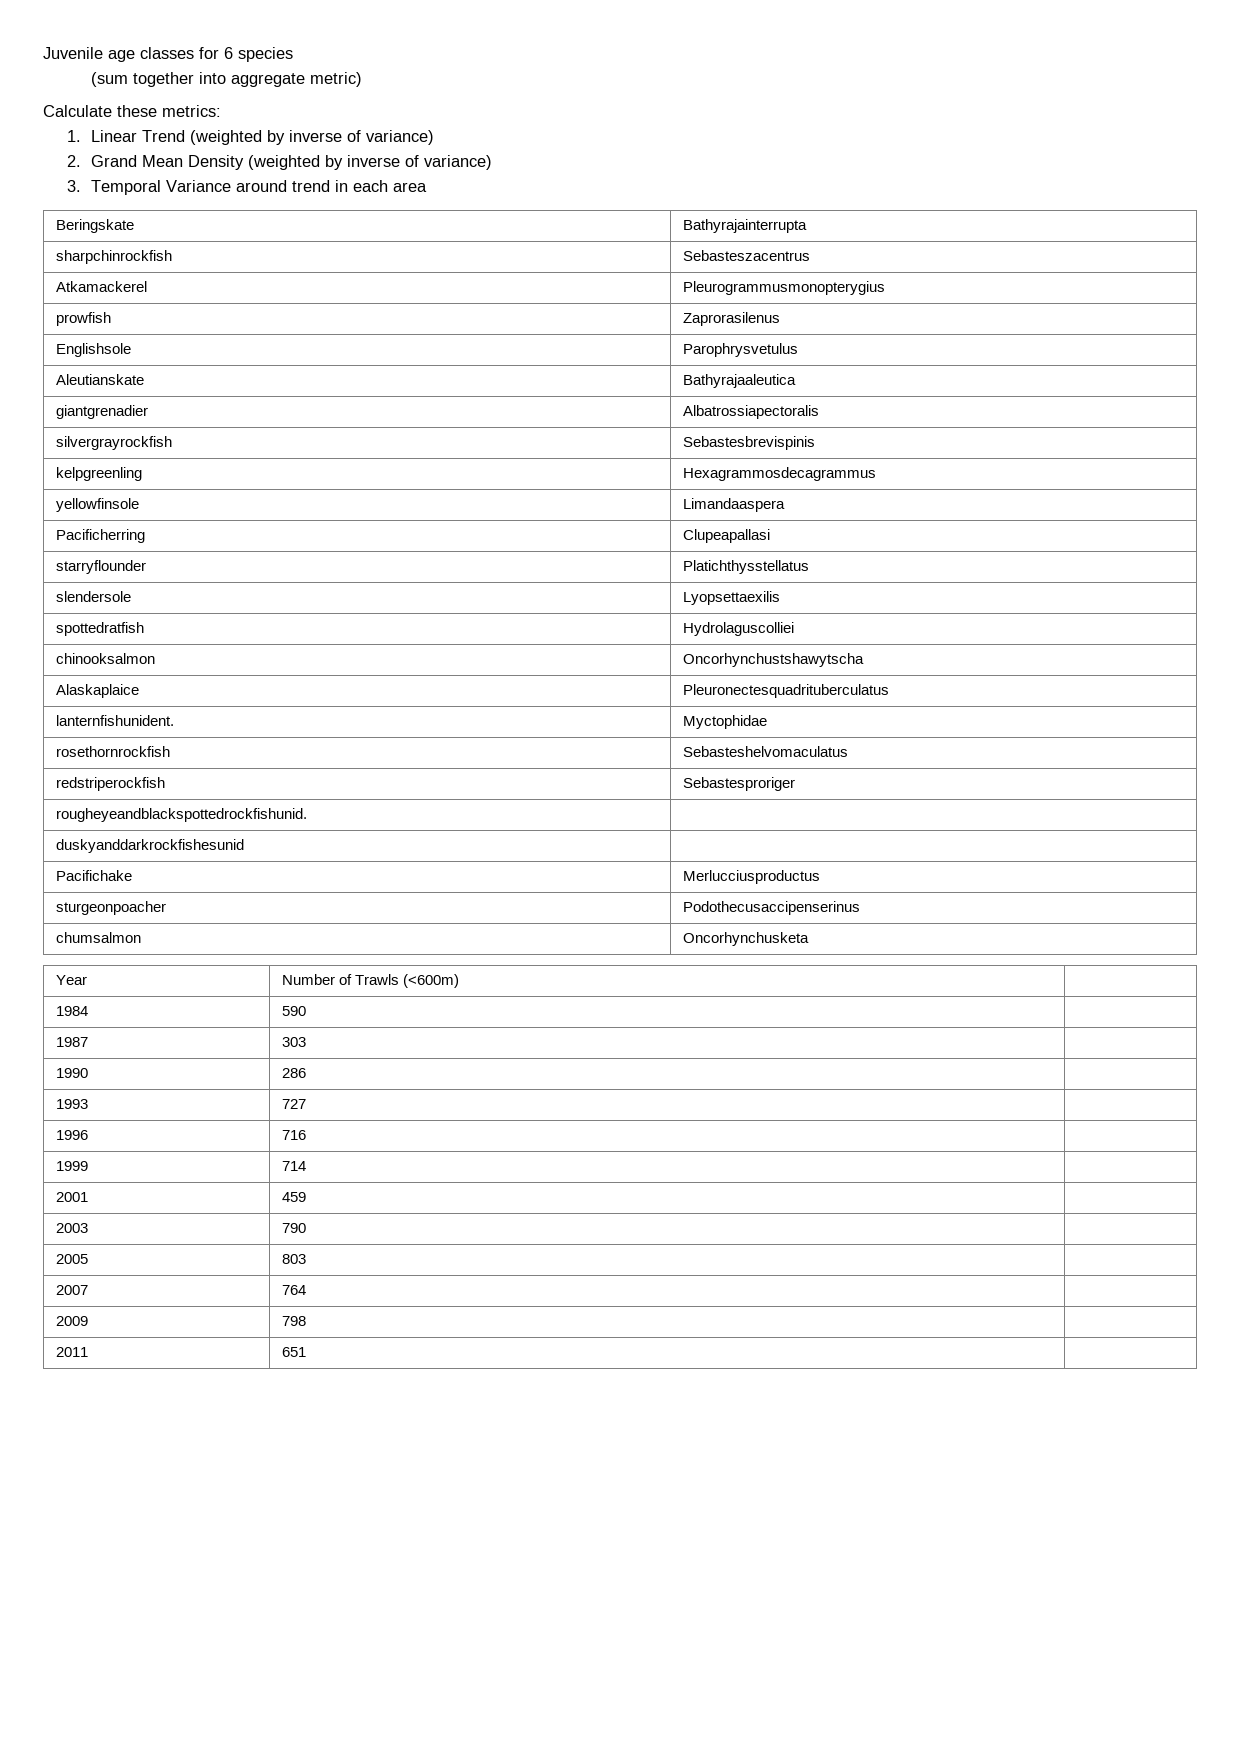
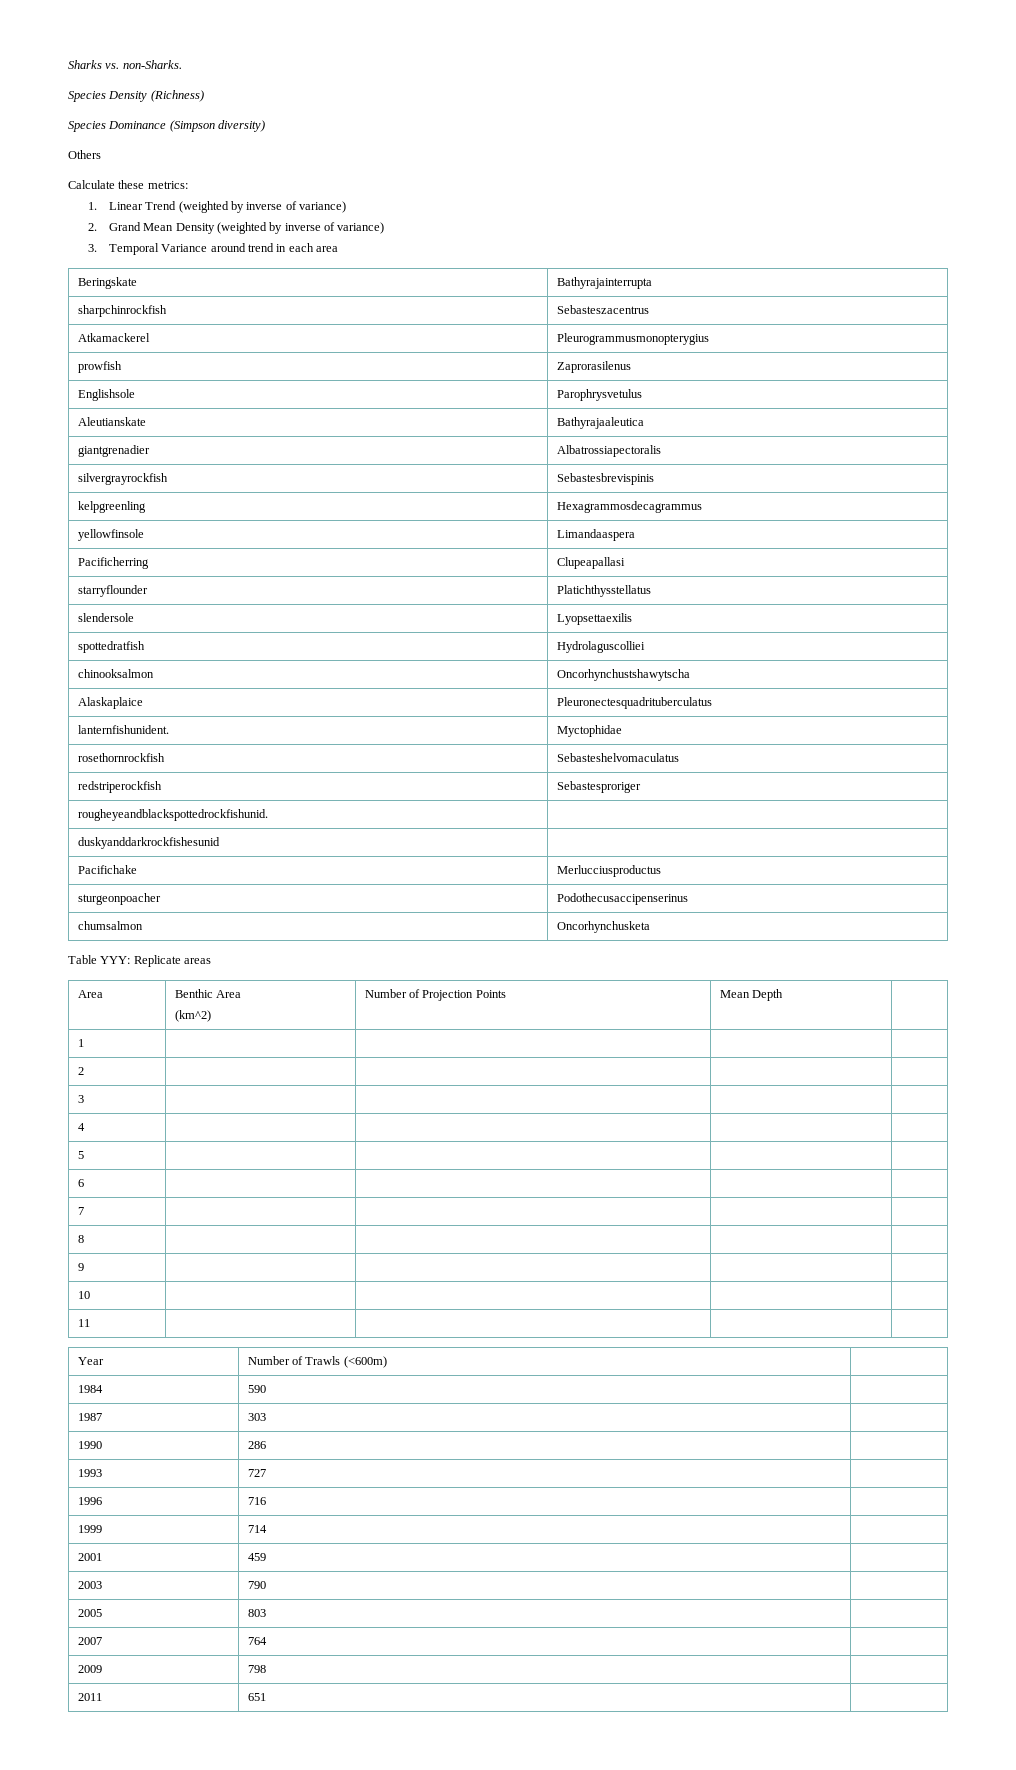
[43,47,293,62] [90,72,362,87] Juvenile age classes for 6 species // (sum together into aggregate metric) -> [68,60,182,69] [68,90,204,102] [68,120,266,132] [68,150,101,159] Sharks vs. non-Sharks. // Species Density (Richness) // Species Dominance (Simpson diversity) // Others
(810, 939) none -> [68,955,212,967] [77,990,103,998] [174,989,242,998] [174,1010,211,1022] [364,989,506,1001] [719,989,784,1001] [77,1039,84,1047] [77,1067,84,1075] [77,1095,84,1103] [77,1123,85,1131] [77,1151,84,1159] [77,1179,84,1187] [77,1207,84,1215] [77,1235,84,1243] [77,1263,84,1271] [77,1291,90,1299] [77,1319,90,1327] // Table YYY: Replicate areas // Area | Benthic Area // (km^2) | Number of Projection Points | Mean Depth | // 1 | | | | // 2 | | | | // 3 | | | | // 4 | | | | // 5 | | | | // 6 | | | | // 7 | | | | // 8 | | | | // 9 | | | | // 10 | | | | // 11 | | | |

